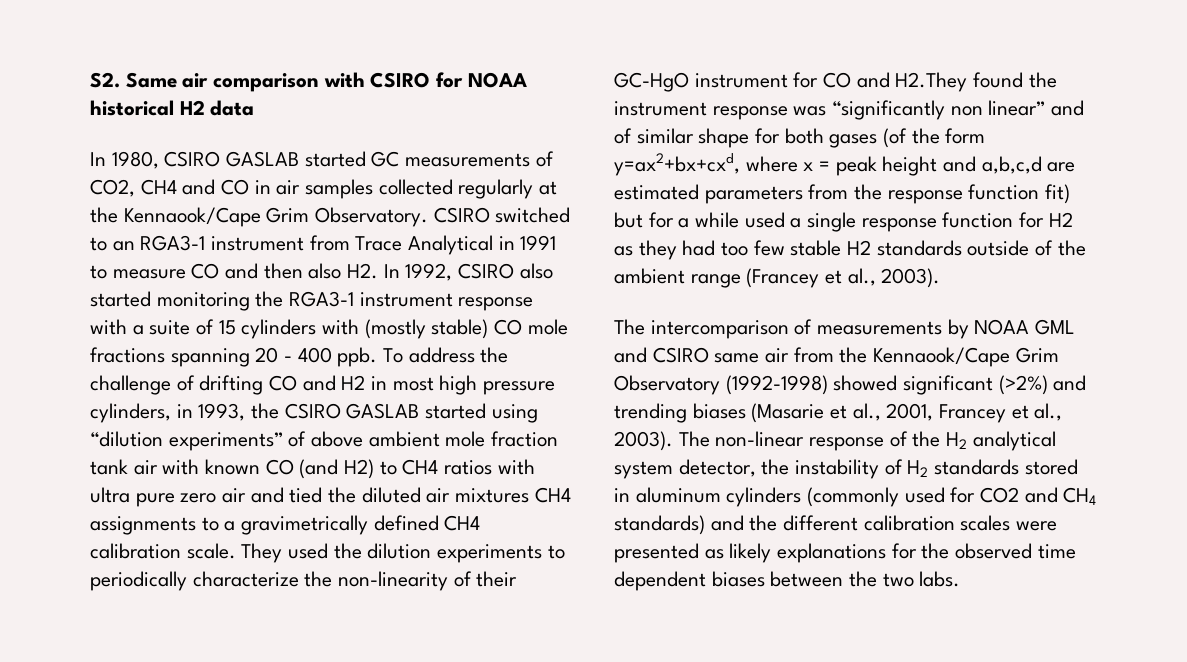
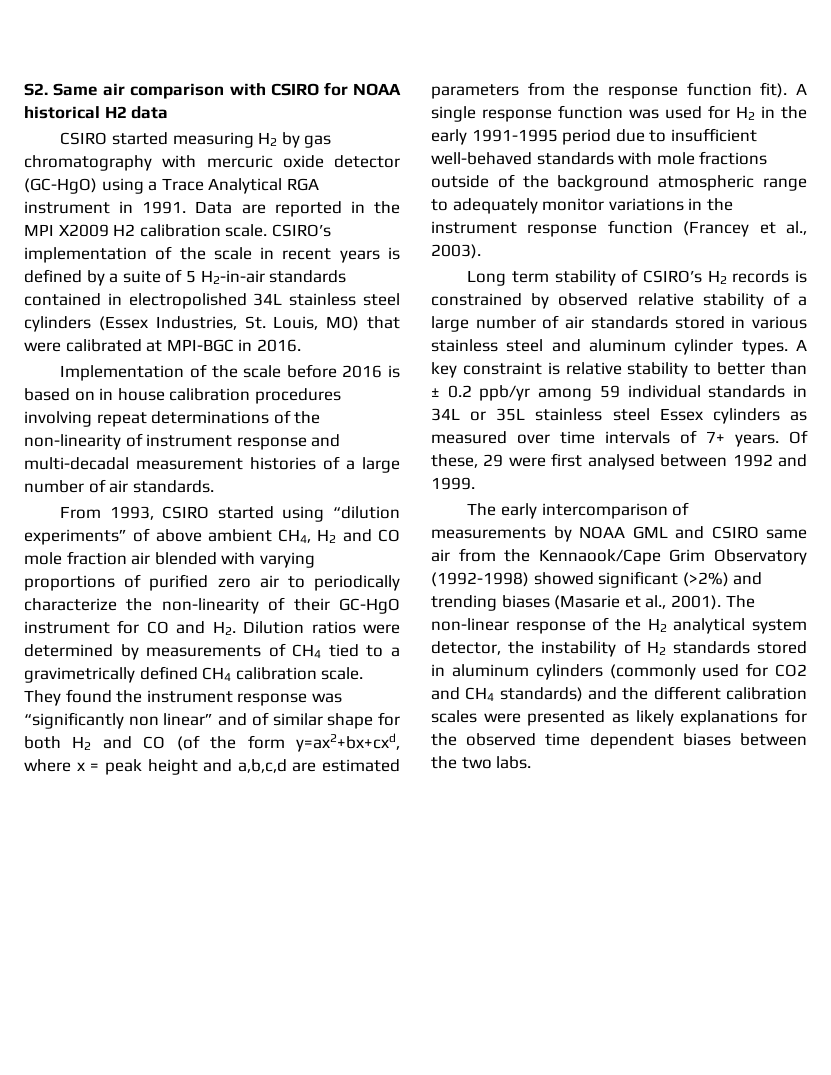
[90,151,554,169] [90,179,558,199] [90,207,571,227] [90,235,557,255] [90,263,553,281] [90,291,534,311] [90,319,568,339] [90,347,509,367] [90,375,556,395] [90,403,420,423] In 1980, CSIRO GASLAB started GC measurements of CO2, CH4 and CO in air samples collected regularly at the Kennaook/Cape Grim Observatory. CSIRO switched to an RGA3-1 instrument from Trace Analytical in 1991 to measure CO and then also H2. In 1992, CSIRO also started monitoring the RGA3-1 instrument response with a suite of 15 cylinders with (mostly stable) CO mole fractions spanning 20 - 400 ppb. To address the challenge of drifting CO and H2 in most high pressure cylinders, in 1993, the CSIRO GASLAB -> [60,132,332,148] [24,155,400,171] [24,178,319,194] [24,201,400,217] [24,224,331,237] [24,246,400,263] [24,269,347,286] [24,293,400,309] [24,316,400,332] [24,339,301,352] [60,364,400,381] [24,388,341,404] [24,410,321,427] [24,433,341,450] [24,456,400,473] [24,479,214,493] [60,506,210,520] CSIRO started measuring H2 by gas chromatography with mercuric oxide detector (GC-HgO) using a Trace Analytical RGA instrument in 1991. Data are reported in the MPI X2009 H2 calibration scale. CSIRO’s implementation of the scale in recent years is defined by a suite of 5 H2-in-air standards contained in electropolished 34L stainless steel cylinders (Essex Industries, St. Louis, MO) that were calibrated at MPI-BGC in 2016. // Implementation of the scale before 2016 is based on in house calibration procedures involving repeat determinations of the non-linearity of instrument response and multi-decadal measurement histories of a large number of air standards. // From 1993, CSIRO
[445,431,559,447] [90,459,535,479] [90,487,571,507] [90,515,481,535] [90,543,543,563] mole fraction tank air with known CO (and H2) to CH4 ratios with ultra pure zero air and tied the diluted air mixtures CH4 assignments to a gravimetrically defined CH4 calibration scale. They used the dilution experiments -> [278,529,400,543] [24,551,315,568] [24,574,279,591] CH4, H2 and CO mole fraction air blended with varying proportions of purified zero air
[895,72,968,92] H2.They -> [212,621,400,635] [24,643,400,660] [24,666,364,683] [24,690,61,706] H2. Dilution ratios were determined by measurements of CH4 tied to a gravimetrically defined CH4 calibration scale. They
[829,134,878,148] gases -> [72,736,166,750] H2 and CO
[1045,184,1071,204] [614,212,1073,232] [614,240,1086,260] [614,268,941,288] [614,319,645,335] fit) but for a while used a single response function for H2 as they had too few stable H2 standards outside of the ambient range (Francey et al., 2003). // The -> [760,82,807,98] [431,105,807,122] [431,128,757,145] [431,151,768,165] [431,174,807,191] [431,198,733,214] [431,220,807,237] [431,244,481,259] [467,269,807,286] [431,292,807,309] [431,315,807,332] [431,339,807,355] [431,362,807,378] [431,385,807,401] [431,408,807,424] [431,430,808,447] [431,453,807,470] [431,477,475,490] [467,503,537,519] fit). A single response function was used for H2 in the early 1991-1995 period due to insufficient well-behaved standards with mole fractions outside of the background atmospheric range to adequately monitor variations in the instrument response function (Francey et al., 2003). // Long term stability of CSIRO’s H2 records is constrained by observed relative stability of a large number of air standards stored in various stainless steel and aluminum cylinder types. A key constraint is relative stability to better than ± 0.2 ppb/yr among 59 individual standards in 34L or 35L stainless steel Essex cylinders as measured over time intervals of 7+ years. Of these, 29 were first analysed between 1992 and 1999. // The early
[886,403,1063,423] [614,431,673,451] 2001, Francey et al., 2003). -> [670,595,721,610] 2001).

